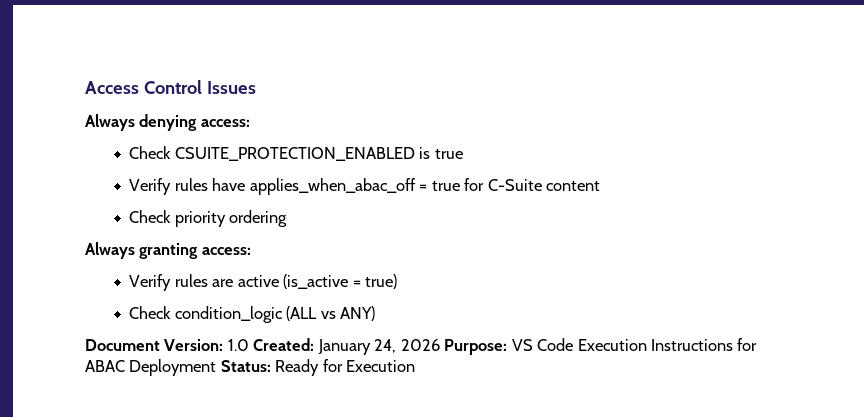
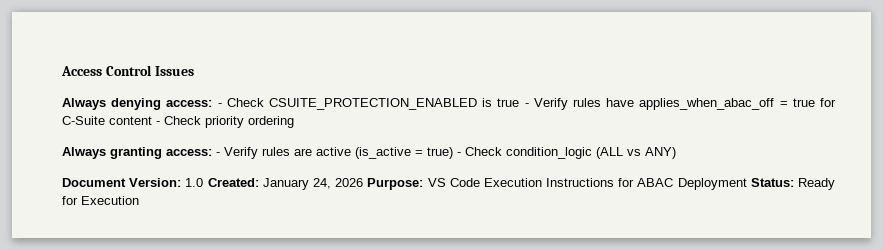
(250, 123) // -> [217,103,222,107] -
(463, 154) // -> [524,103,529,107] -
(601, 186) // -> [156,121,160,125] -
(251, 251) // -> [216,152,220,156] -
(398, 281) // -> [457,152,461,156] -

